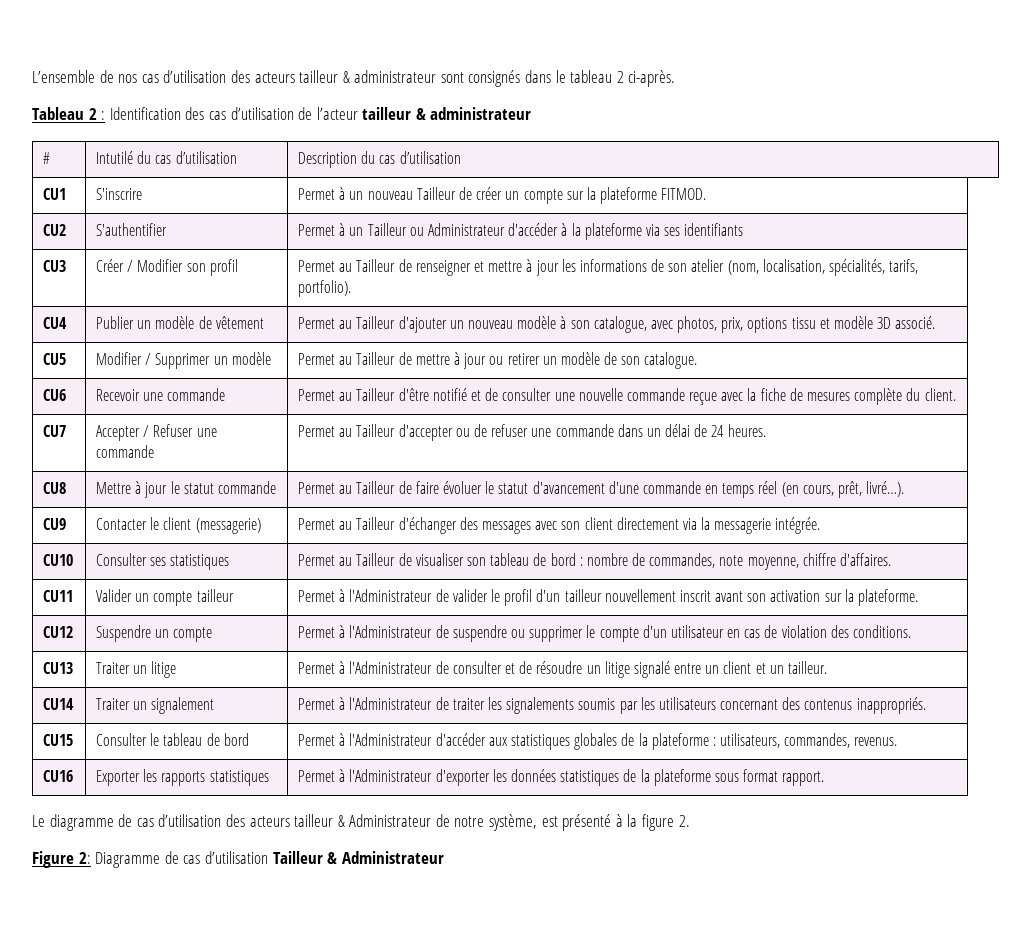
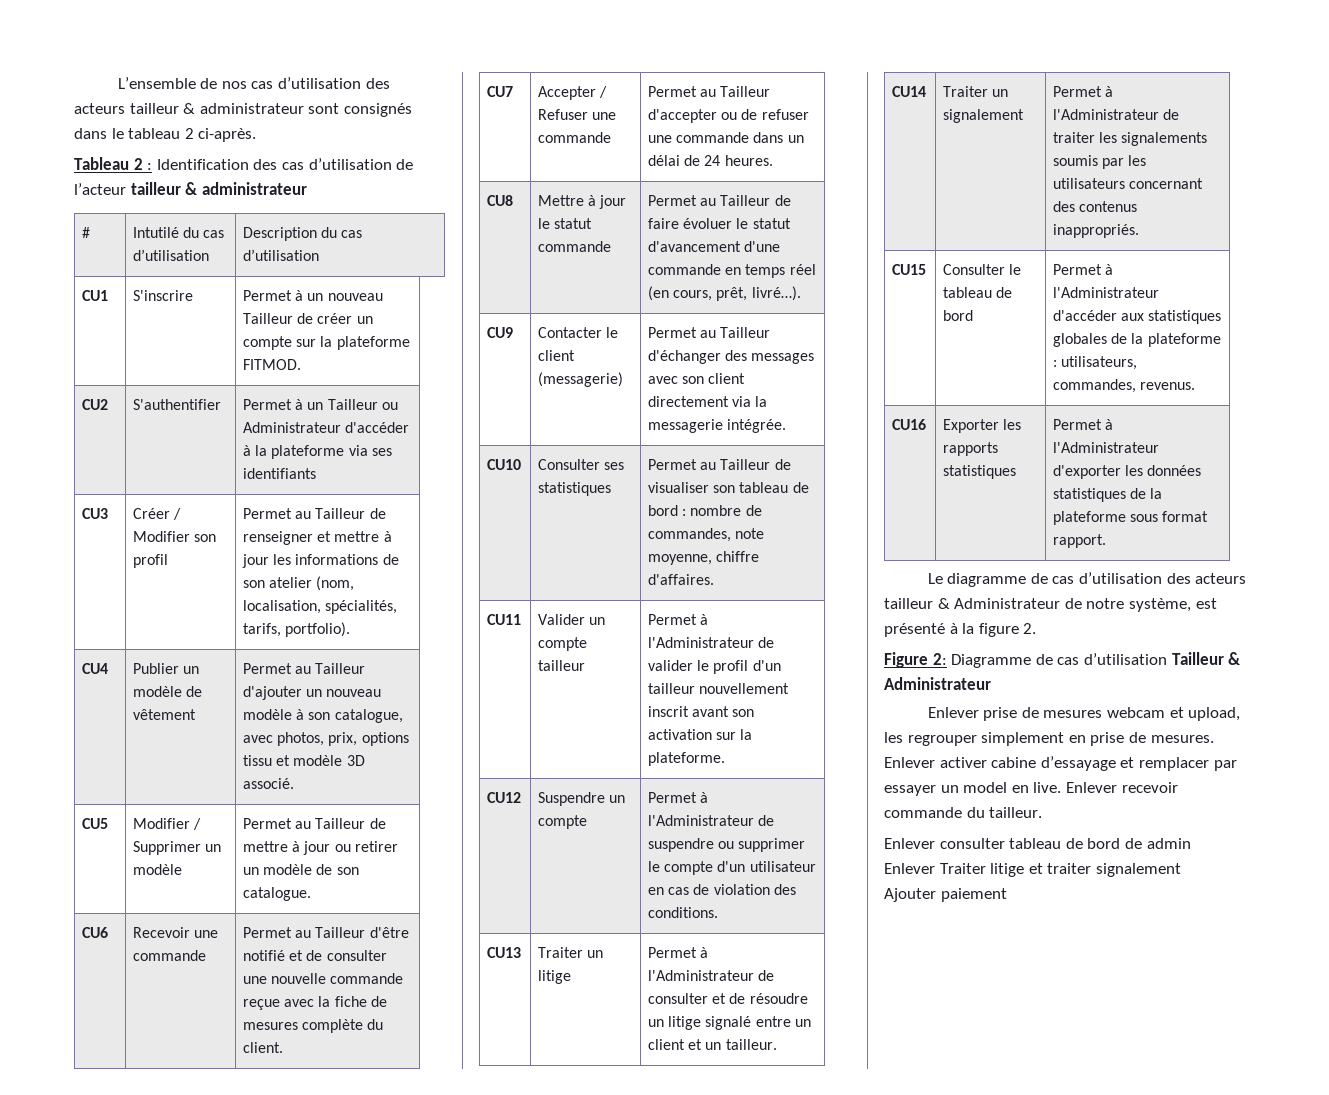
(444, 857) none -> [927,707,1241,721] [884,732,1214,746] [884,756,1237,771] [884,782,1178,796] [884,807,1043,818] [884,838,1191,849] [884,863,1181,877] [884,888,1007,902] // Enlever prise de mesures webcam et upload, les regrouper simplement en prise de mesures. Enlever activer cabine d’essayage et remplacer par essayer un model en live. Enlever recevoir commande du tailleur. // Enlever consulter tableau de bord de admin // Enlever Traiter litige et traiter signalement // Ajouter paiement

